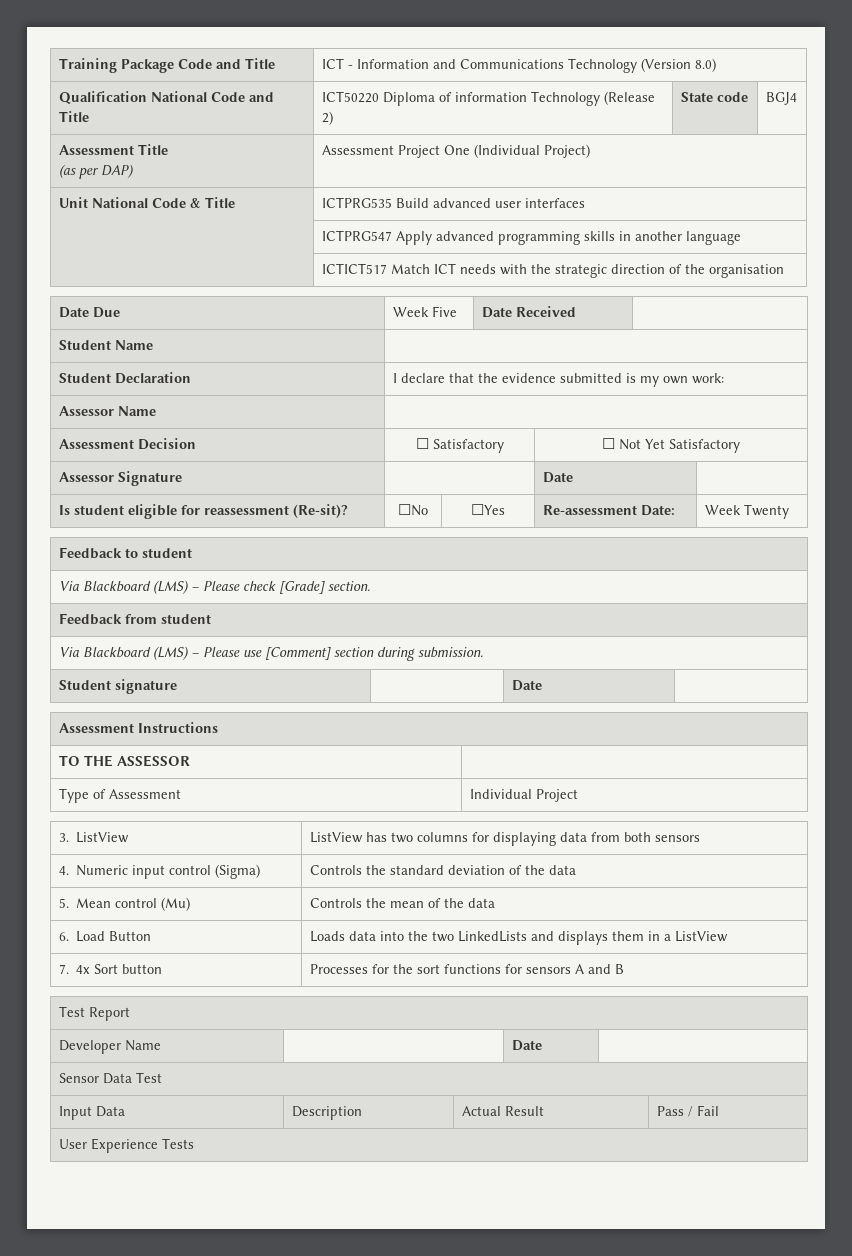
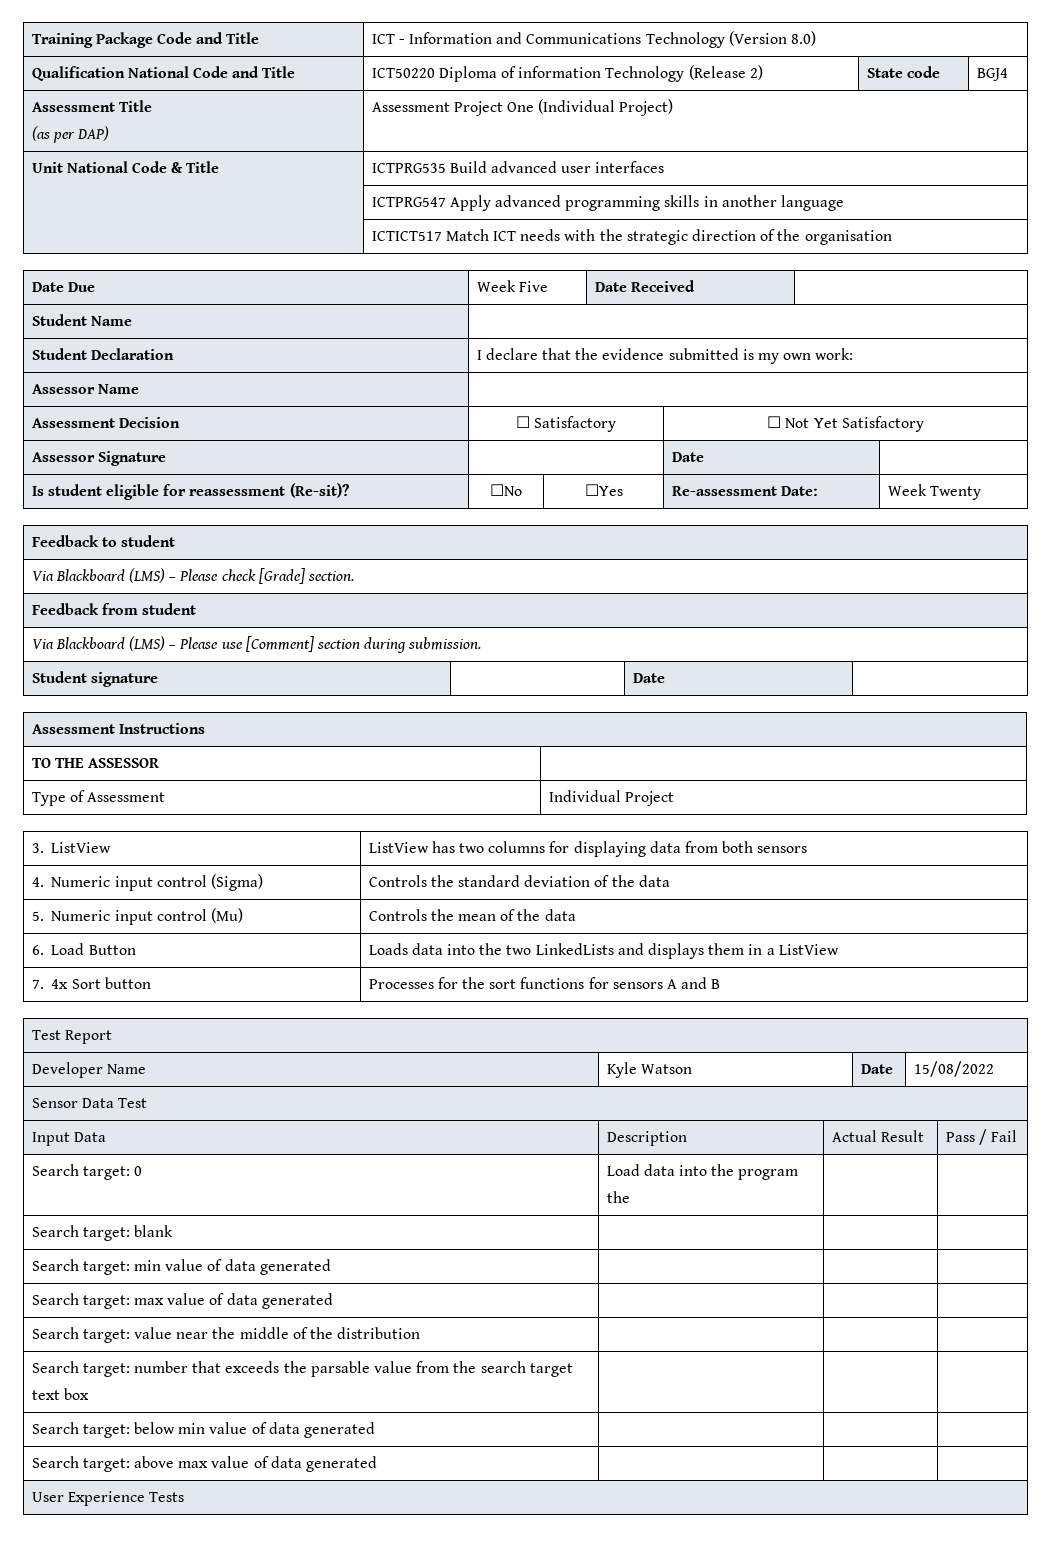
[76,898,112,908] Mean -> [51,910,153,925] Numeric input
[511,1040,542,1051] | Date | -> [606,1062,692,1078] [860,1064,893,1074] [913,1061,994,1077] Kyle Watson | Date | 15/08/2022
(719, 1110) none -> [31,1164,143,1180] [606,1164,799,1180] [606,1191,630,1203] [31,1225,174,1241] [31,1259,331,1275] [31,1293,333,1309] [31,1327,421,1343] [31,1361,573,1377] [31,1388,89,1400] [31,1422,376,1438] [31,1456,378,1472] // Search target: 0 | Load data into the program the | | // Search target: blank | | | // Search target: min value of data generated | | | // Search target: max value of data generated | | | // Search target: value near the middle of the distribution | | | // Search target: number that exceeds the parsable value from the search target text box | | | // Search target: below min value of data generated | | | // Search target: above max value of data generated | | |

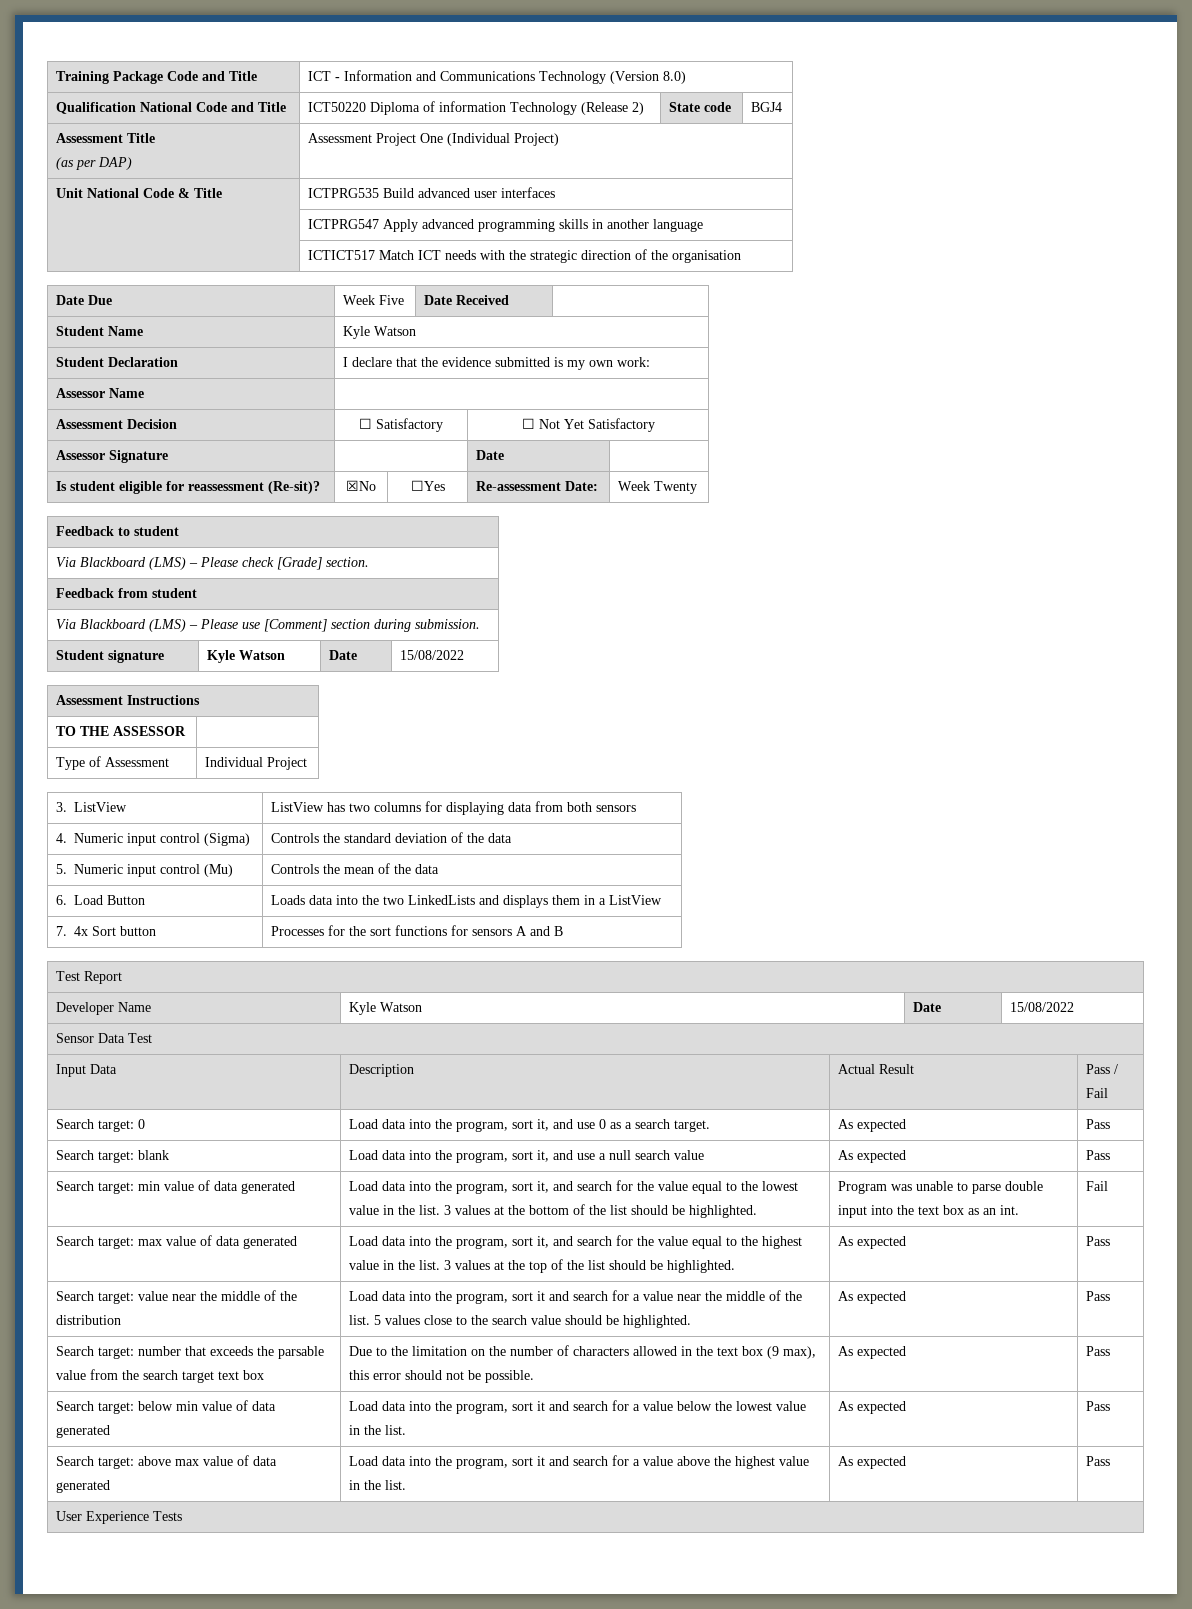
(132, 321) none -> [343,326,417,339] Kyle Watson
[490,484,522,496] ☐No -> [346,480,376,491] ☒No
[632,673,665,683] | Date | -> [207,650,286,663] [329,650,358,660] [400,650,465,660] Kyle Watson | Date | 15/08/2022
[738,1169,799,1180] [606,1191,630,1203] [31,1225,174,1241] program the | | // Search target: blank | | | -> [456,1119,711,1132] [838,1119,907,1132] [1086,1119,1111,1129] [56,1150,170,1163] [349,1150,705,1163] [838,1150,907,1163] [1086,1150,1111,1160] program, sort it, and use 0 as a search target. | As expected | Pass // Search target: blank | Load data into the program, sort it, and use a null search value | As expected | Pass
(331, 1267) | | -> [349,1180,799,1194] [349,1204,758,1218] [838,1181,1044,1194] [838,1205,1020,1218] [1086,1181,1109,1191] Load data into the program, sort it, and search for the value equal to the lowest value in the list. 3 values at the bottom of the list should be highlighted. | Program was unable to parse double input into the text box as an int. | Fail
(333, 1301) | | -> [349,1235,803,1249] [349,1259,736,1273] [838,1236,907,1249] [1086,1236,1111,1246] Load data into the program, sort it, and search for the value equal to the highest value in the list. 3 values at the top of the list should be highlighted. | As expected | Pass
(421, 1333) | | -> [349,1290,803,1304] [349,1315,692,1328] [838,1291,907,1304] [1086,1291,1111,1301] Load data into the program, sort it and search for a value near the middle of the list. 5 values close to the search value should be highlighted. | As expected | Pass
(89, 1394) | | -> [349,1345,817,1359] [349,1370,535,1383] [838,1346,907,1359] [1086,1346,1111,1356] Due to the limitation on the number of characters allowed in the text box (9 max), this error should not be possible. | As expected | Pass
(376, 1430) | | -> [349,1400,807,1414] [349,1425,407,1435] [838,1401,907,1414] [1086,1401,1111,1411] Load data into the program, sort it and search for a value below the lowest value in the list. | As expected | Pass
(378, 1464) | | -> [349,1455,810,1469] [349,1480,407,1490] [838,1456,907,1469] [1086,1456,1111,1466] Load data into the program, sort it and search for a value above the highest value in the list. | As expected | Pass

